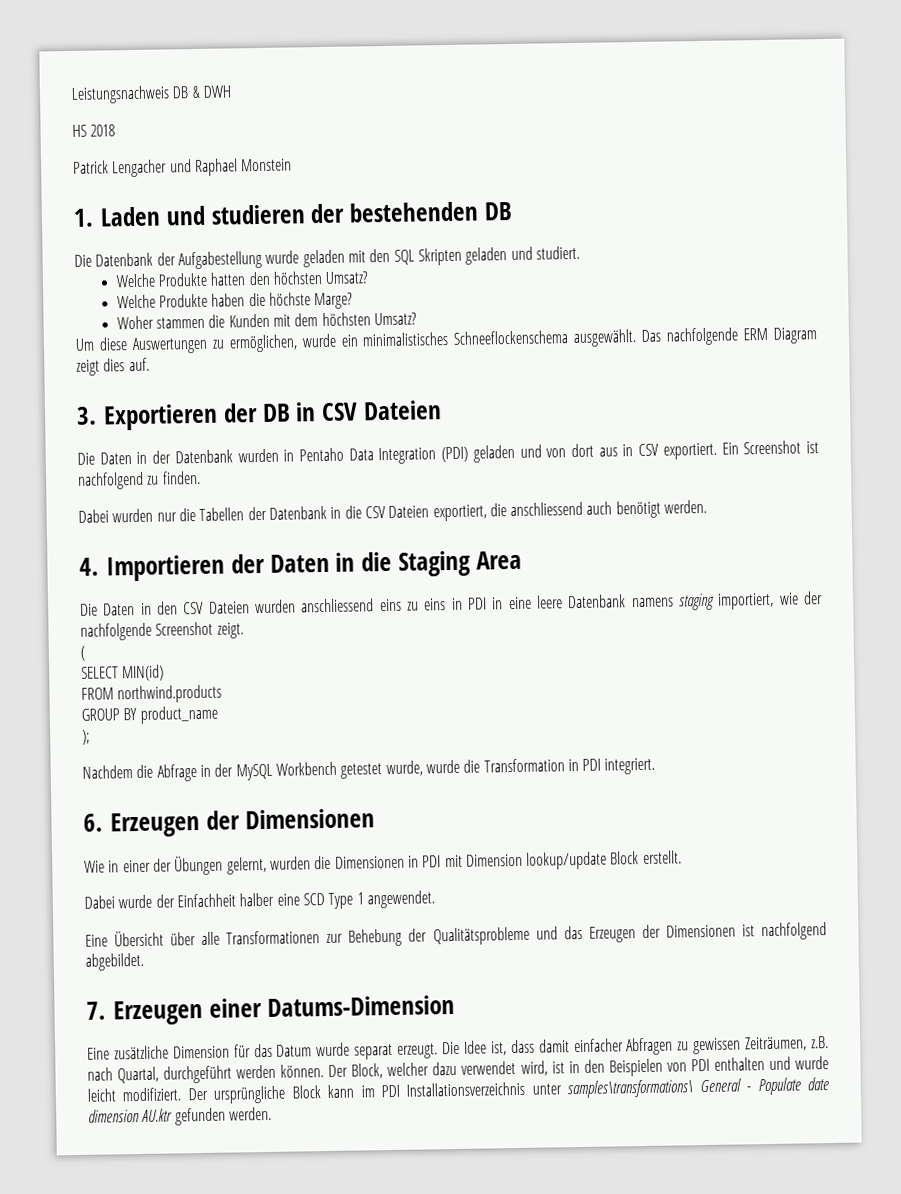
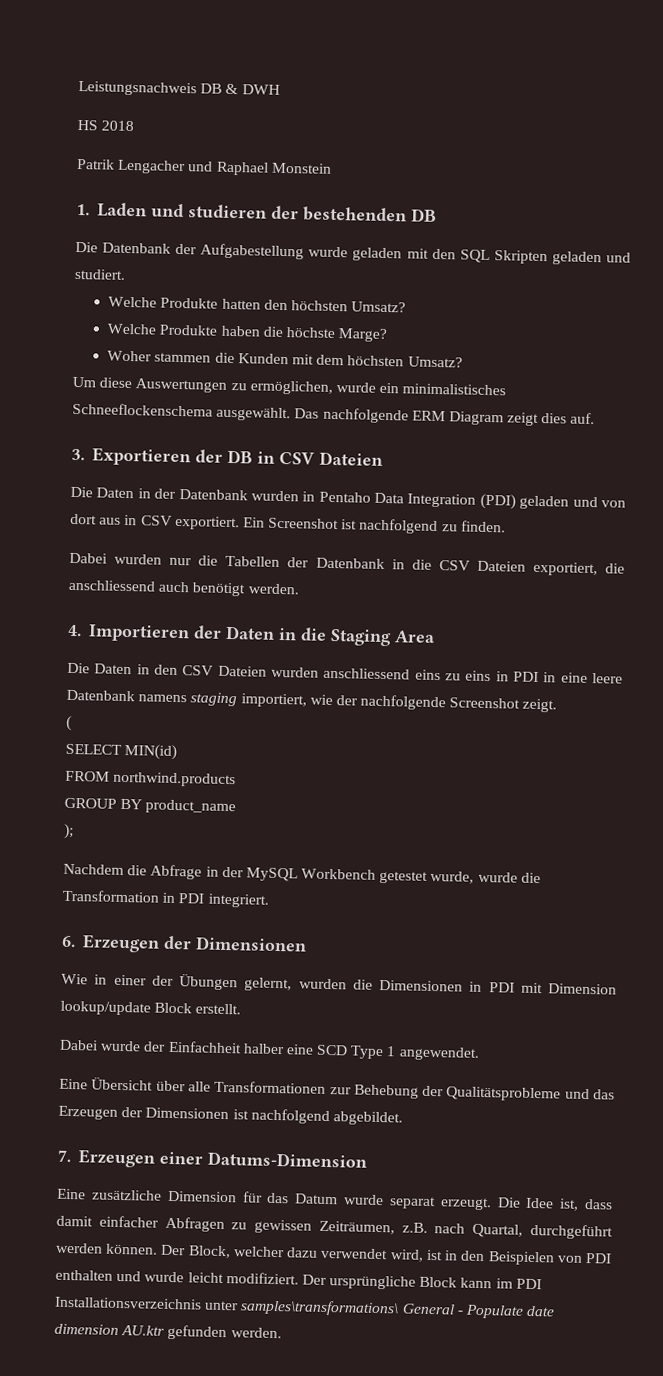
[73,160,109,174] Patrick -> [77,158,115,170] Patrik

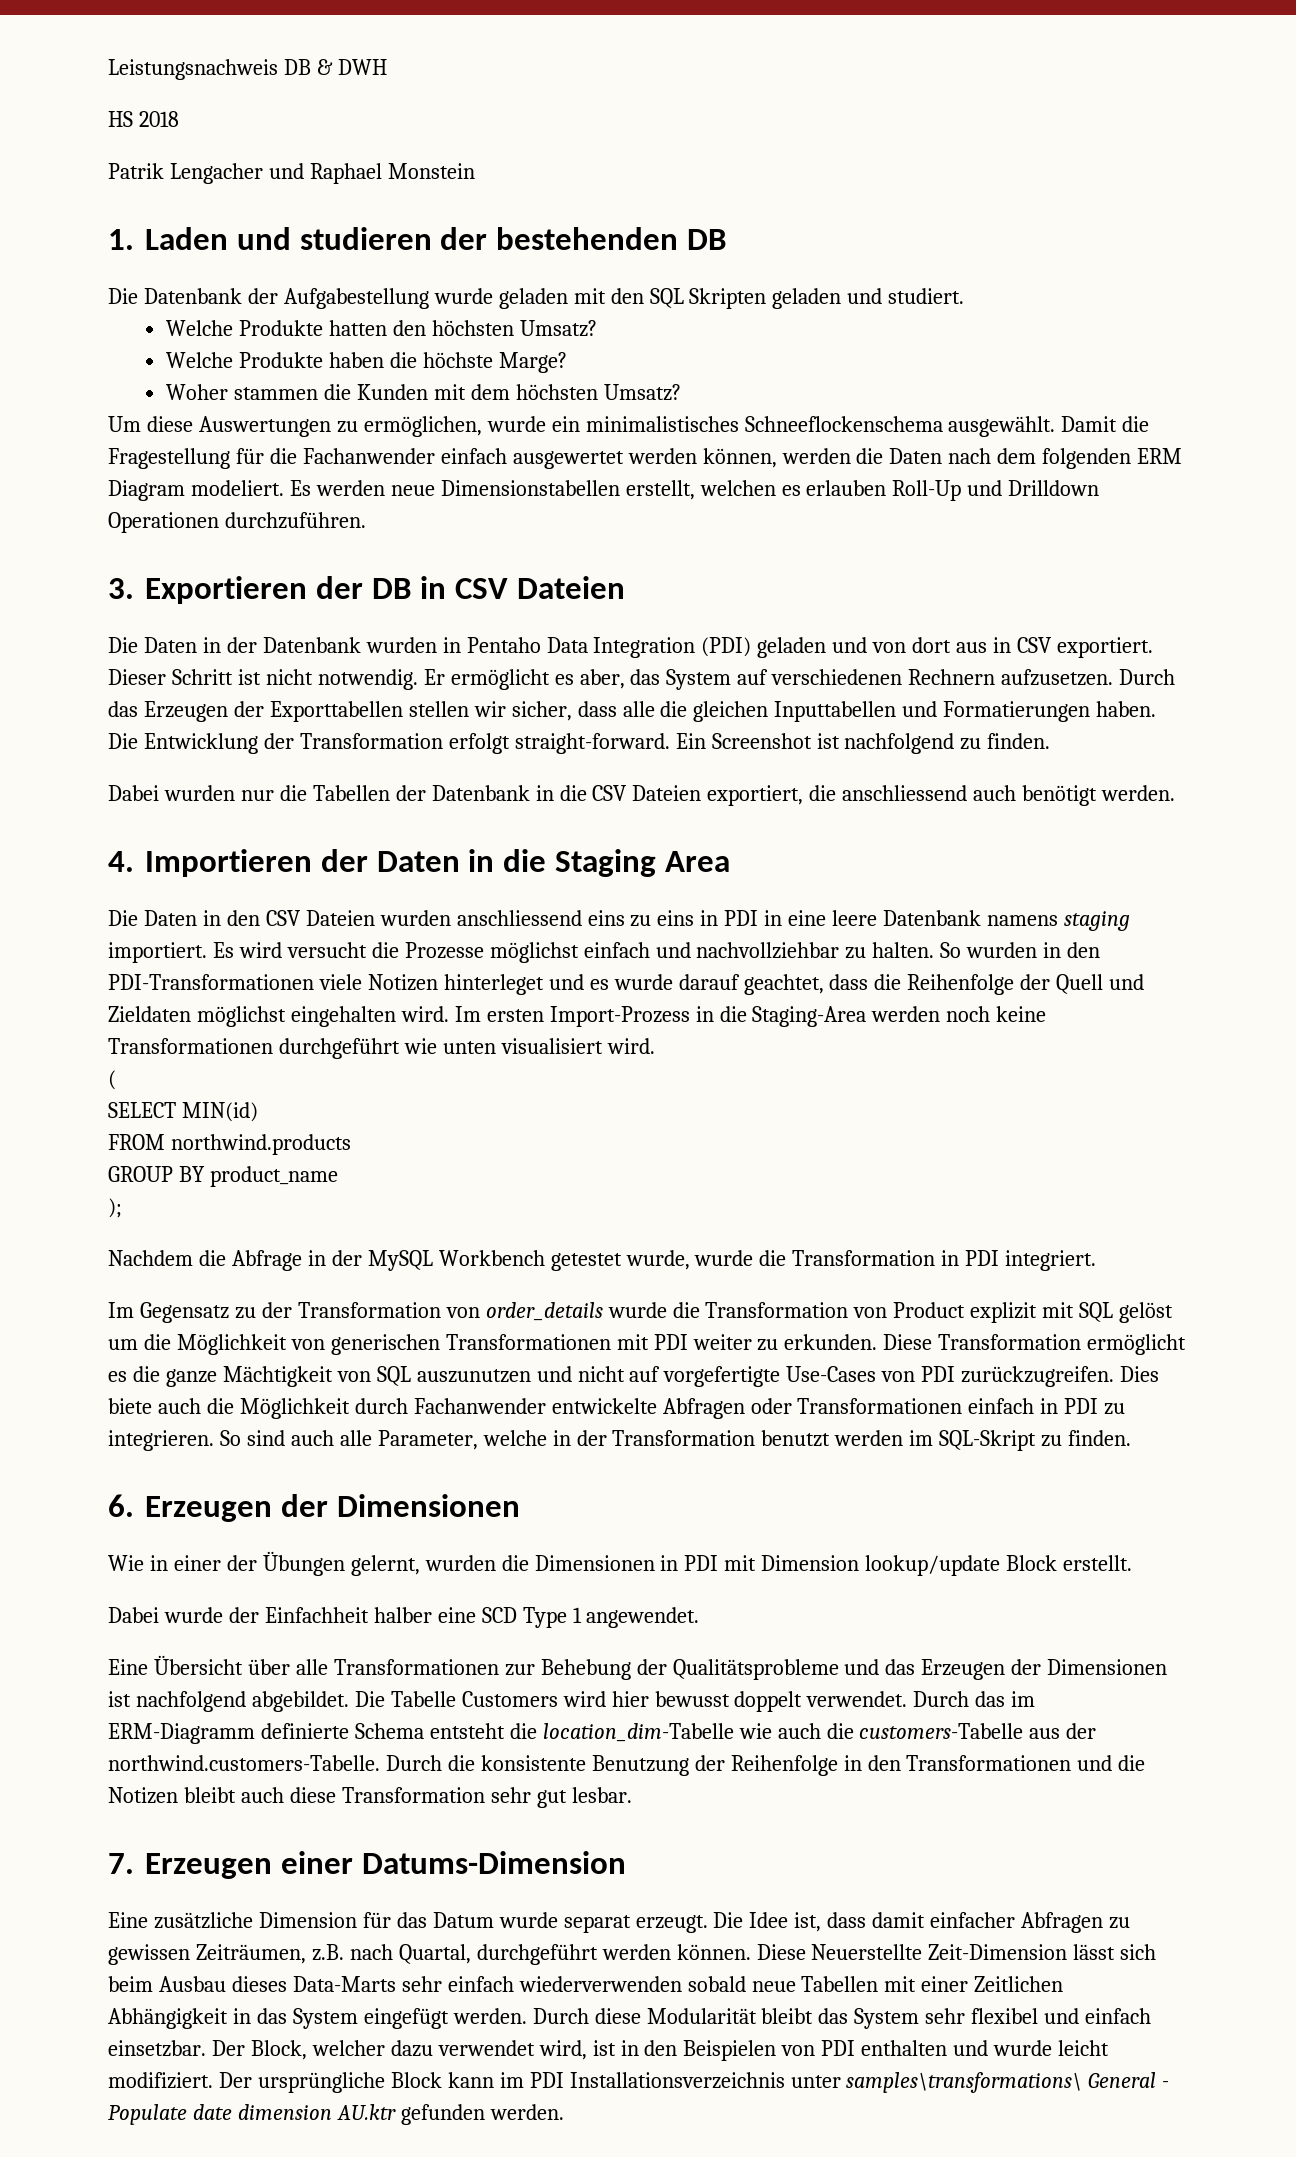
[294,407,596,426] Das nachfolgende ERM Diagram zeigt dies auf. -> [1061,416,1150,432] [108,448,1183,469] [108,480,1100,501] [108,512,366,533] Damit die Fragestellung für die Fachanwender einfach ausgewertet werden können, werden die Daten nach dem folgenden ERM Diagram modeliert. Es werden neue Dimensionstabellen erstellt, welchen es erlauben Roll-Up und Drilldown Operationen durchzuführen.
(240, 523) none -> [108,669,1176,690] [108,701,1157,722] [108,733,670,754] Dieser Schritt ist nicht notwendig. Er ermöglicht es aber, das System auf verschiedenen Rechnern aufzusetzen. Durch das Erzeugen der Exporttabellen stellen wir sicher, dass alle die gleichen Inputtabellen und Formatierungen haben. Die Entwicklung der Transformation erfolgt straight-forward.
[240,693,558,713] importiert, wie der nachfolgende Screenshot zeigt. -> [108,942,1101,963] [108,974,1145,995] [108,1006,1047,1027] [108,1038,655,1059] importiert. Es wird versucht die Prozesse möglichst einfach und nachvollziehbar zu halten. So wurden in den PDI-Transformationen viele Notizen hinterleget und es wurde darauf geachtet, dass die Reihenfolge der Quell und Zieldaten möglichst eingehalten wird. Im ersten Import-Prozess in die Staging-Area werden noch keine Transformationen durchgeführt wie unten visualisiert wird.
(269, 900) none -> [108,1302,1174,1323] [108,1334,1187,1355] [108,1366,1160,1387] [108,1398,1126,1419] [108,1430,1132,1451] // Im Gegensatz zu der Transformation von order_details wurde die Transformation von Product explizit mit SQL gelöst um die Möglichkeit von generischen Transformationen mit PDI weiter zu erkunden. Diese Transformation ermöglicht es die ganze Mächtigkeit von SQL auszunutzen und nicht auf vorgefertigte Use-Cases von PDI zurückzugreifen. Dies biete auch die Möglichkeit durch Fachanwender entwickelte Abfragen oder Transformationen einfach in PDI zu integrieren. So sind auch alle Parameter, welche in der Transformation benutzt werden im SQL-Skript zu finden.
(403, 1118) none -> [354,1691,1036,1712] [108,1723,1097,1744] [108,1755,1146,1776] [108,1787,632,1808] Die Tabelle Customers wird hier bewusst doppelt verwendet. Durch das im ERM-Diagramm definierte Schema entsteht die location_dim-Tabelle wie auch die customers-Tabelle aus der northwind.customers-Tabelle. Durch die konsistente Benutzung der Reihenfolge in den Transformationen und die Notizen bleibt auch diese Transformation sehr gut lesbar.
(159, 1249) none -> [756,1944,1157,1960] [108,1976,1064,1992] [108,2008,1152,2029] [108,2040,206,2057] Diese Neuerstellte Zeit-Dimension lässt sich beim Ausbau dieses Data-Marts sehr einfach wiederverwenden sobald neue Tabellen mit einer Zeitlichen Abhängigkeit in das System eingefügt werden. Durch diese Modularität bleibt das System sehr flexibel und einfach einsetzbar.

